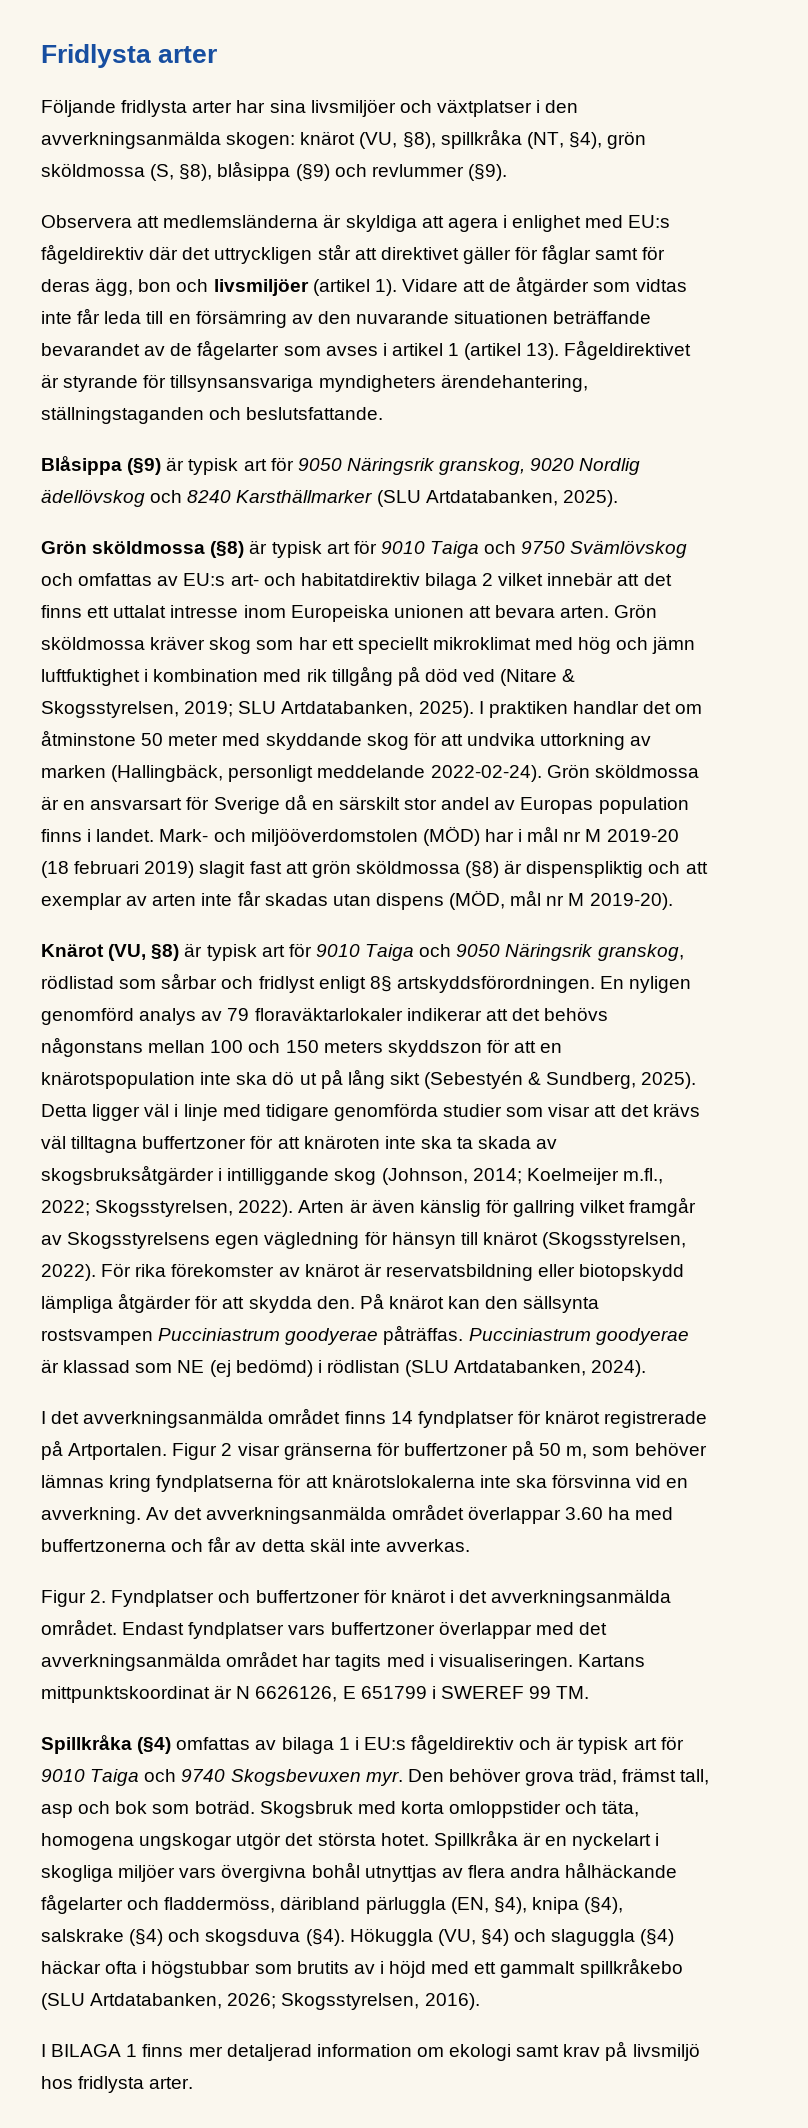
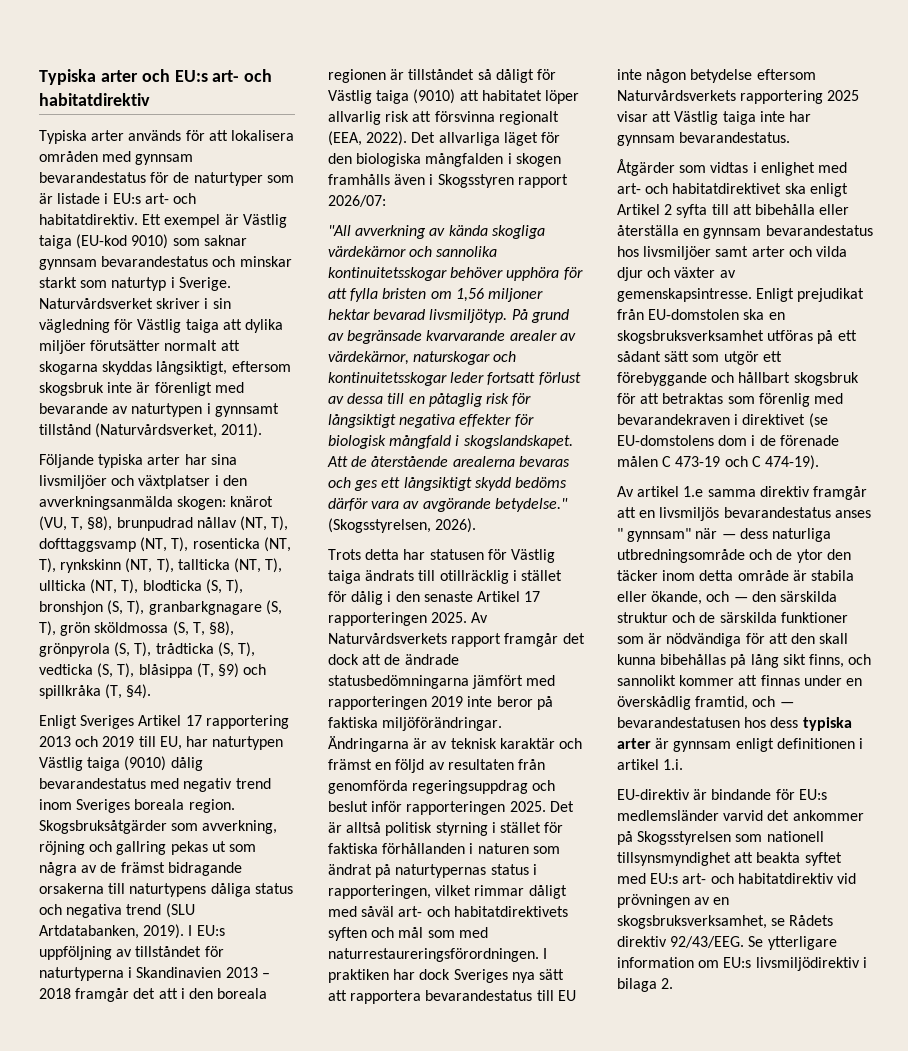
[41,44,218,68] Fridlysta arter -> [39,69,273,85] [39,93,150,106] [39,130,294,144] [39,151,194,165] [39,172,294,186] [39,193,196,204] [39,214,287,228] [39,234,247,249] [39,256,292,270] [39,277,231,291] [39,298,231,309] [39,319,283,333] [39,340,240,354] [39,361,291,375] [39,382,244,396] [39,403,279,417] [39,423,263,438] Typiska arter och EU:s art- och habitatdirektiv // Typiska arter används för att lokalisera områden med gynnsam bevarandestatus för de naturtyper som är listade i EU:s art- och habitatdirektiv. Ett exempel är Västlig taiga (EU-kod 9010) som saknar gynnsam bevarandestatus och minskar starkt som naturtyp i Sverige. Naturvårdsverket skriver i sin vägledning för Västlig taiga att dylika miljöer förutsätter normalt att skogarna skyddas långsiktigt, eftersom skogsbruk inte är förenligt med bevarande av naturtypen i gynnsamt tillstånd (Naturvårdsverket, 2011).
[121,100,188,117] fridlysta -> [98,454,144,468] typiska
[402,129,647,149] [41,161,507,181] [41,214,671,232] [41,244,666,264] [41,276,687,296] [41,308,652,328] [41,340,692,360] [41,374,588,392] [41,406,384,424] [41,456,641,475] [41,489,618,507] [41,540,688,558] [41,572,672,590] [41,604,658,622] [41,636,696,654] [41,666,576,686] [41,701,703,718] [41,730,652,750] [41,764,699,782] [41,794,689,814] [41,826,679,846] [41,860,708,878] [41,890,673,910] [41,943,684,961] [41,973,692,993] [41,1007,609,1025] [41,1037,563,1057] [41,1069,697,1089] [41,1103,700,1121] [41,1135,558,1153] [41,1165,663,1185] [41,1197,697,1217] [41,1231,687,1249] [41,1263,685,1281] [41,1293,600,1313] [41,1325,689,1345] [41,1359,647,1377] [41,1408,708,1428] [41,1440,707,1460] [41,1474,689,1492] [41,1504,674,1524] [41,1536,470,1552] [41,1589,672,1607] [41,1619,607,1639] [41,1651,645,1671] [41,1685,590,1703] [41,1734,684,1754] [41,1768,710,1786] [41,1800,640,1818] [41,1830,660,1850] [41,1862,678,1882] [41,1894,624,1914] [41,1928,675,1946] [41,1958,683,1978] [41,1993,480,2010] [41,2041,700,2061] [41,2076,194,2093] §8), spillkråka (NT, §4), grön sköldmossa (S, §8), blåsippa (§9) och revlummer (§9). // Observera att medlemsländerna är skyldiga att agera i enlighet med EU:s fågeldirektiv där det uttryckligen står att direktivet gäller för fåglar samt för deras ägg, bon och livsmiljöer (artikel 1). Vidare att de åtgärder som vidtas inte får leda till en försämring av den nuvarande situationen beträffande bevarandet av de fågelarter som avses i artikel 1 (artikel 13). Fågeldirektivet är styrande för tillsynsansvariga myndigheters ärendehantering, ställningstaganden och beslutsfattande. // Blåsippa (§9) är typisk art för 9050 Näringsrik granskog, 9020 Nordlig ädellövskog och 8240 Karsthällmarker (SLU Artdatabanken, 2025). // Grön sköldmossa (§8) är typisk art för 9010 Taiga och 9750 Svämlövskog och omfattas av EU:s art- och habitatdirektiv bilaga 2 vilket innebär att det finns ett uttalat intresse inom Europeiska unionen att bevara arten. Grön sköldmossa kräver skog som har ett speciellt mikroklimat med hög och jämn luftfuktighet i kombination med rik tillgång på död ved (Nitare & Skogsstyrelsen, 2019; SLU Artdatabanken, 2025). I praktiken handlar det om åtminstone 50 meter med skyddande skog för att undvika uttorkning av marken (Hallingbäck, personligt meddelande 2022-02-24). Grön sköldmossa är en ansvarsart för Sverige då en särskilt stor andel av Europas population finns i landet. Mark- och miljööverdomstolen (MÖD) har i mål nr M 2019-20 (18 februari 2019) slagit fast att grön sköldmossa (§8) är dispenspliktig och att exemplar av arten inte får skadas utan dispens (MÖD, mål nr M 2019-20). // Knärot (VU, §8) är typisk art för 9010 Taiga och 9050 Näringsrik granskog, rödlistad som sårbar och fridlyst enligt 8§ artskyddsförordningen. En nyligen genomförd analys av 79 floraväktarlokaler indikerar att det behövs någonstans mellan 100 och 150 meters skyddszon för att en knärotspopulation inte ska dö ut på lång sikt (Sebestyén & Sundberg, 2025). Detta ligger väl i linje med tidigare genomförda studier som visar att det krävs väl tilltagna buffertzoner för att knäroten inte ska ta skada av skogsbruksåtgärder i intilliggande skog (Johnson, 2014; Koelmeijer m.fl., 2022; Skogsstyrelsen, 2022). Arten är även känslig för gallring vilket framgår av Skogsstyrelsens egen vägledning för hänsyn till knärot (Skogsstyrelsen, 2022). För rika förekomster av knärot är reservatsbildning eller biotopskydd lämpliga åtgärder för att skydda den. På knärot kan den sällsynta rostsvampen Pucciniastrum goodyerae påträffas. Pucciniastrum goodyerae är klassad som NE (ej bedömd) i rödlistan (SLU Artdatabanken, 2024). // I det avverkningsanmälda området finns 14 fyndplatser för knärot registrerade på Artportalen. Figur 2 visar gränserna för buffertzoner på 50 m, som behöver lämnas kring fyndplatserna för att knärotslokalerna inte ska försvinna vid en avverkning. Av det avverkningsanmälda området överlappar 3.60 ha med buffertzonerna och får av detta skäl inte avverkas. // Figur 2. Fyndplatser och buffertzoner för knärot i det avverkningsanmälda området. Endast fyndplatser vars buffertzoner överlappar med det avverkningsanmälda området har tagits med i visualiseringen. Kartans mittpunktskoordinat är N 6626126, E 651799 i SWEREF 99 TM. // Spillkråka (§4) omfattas av bilaga 1 i EU:s fågeldirektiv och är typisk art för 9010 Taiga och 9740 Skogsbevuxen myr. Den behöver grova träd, främst tall, asp och bok som boträd. Skogsbruk med korta omloppstider och täta, homogena ungskogar utgör det största hotet. Spillkråka är en nyckelart i skogliga miljöer vars övergivna bohål utnyttjas av flera andra hålhäckande fågelarter och fladdermöss, däribland pärluggla (EN, §4), knipa (§4), salskrake (§4) och skogsduva (§4). Hökuggla (VU, §4) och slaguggla (§4) häckar ofta i högstubbar som brutits av i höjd med ett gammalt spillkråkebo (SLU Artdatabanken, 2026; Skogsstyrelsen, 2016). // I BILAGA 1 finns mer detaljerad information om ekologi samt krav på livsmiljö hos fridlysta arter. -> [71,516,289,531] [39,537,291,552] [39,558,283,573] [39,579,243,594] [39,600,282,615] [39,621,234,636] [39,642,255,657] [39,663,267,678] [39,684,152,699] [39,715,289,729] [39,736,284,750] [39,756,203,771] [39,778,271,792] [39,799,235,813] [39,820,278,834] [39,841,256,855] [39,862,242,876] [39,883,293,897] [39,903,195,918] [39,924,225,939] [39,946,224,960] [39,967,270,981] [39,988,268,1002] [328,69,556,83] [328,89,579,104] [328,111,559,125] [328,131,560,146] [328,153,561,167] [328,174,568,188] [328,195,386,207] [328,225,545,239] [328,246,498,257] [328,267,583,281] [328,288,543,302] [328,309,569,323] [328,330,576,344] [328,351,517,365] [328,372,581,386] [328,393,532,407] [328,414,534,428] [328,435,573,449] [327,456,570,467] [328,477,567,491] [328,498,568,512] [328,518,477,533] [328,549,555,563] [328,570,562,584] [328,591,541,605] [328,612,489,626] [328,633,585,647] [328,654,459,665] [328,675,556,689] [328,696,553,710] [328,717,503,731] [328,736,582,752] [328,759,545,773] [328,780,556,794] [328,801,574,815] [328,822,564,836] [328,843,560,854] [328,864,537,878] [328,885,567,899] [328,906,568,917] [328,927,488,941] [328,948,548,962] [328,969,564,983] [328,990,576,1004] [617,69,816,83] [617,90,860,104] [617,111,811,125] [617,132,791,146] [617,159,847,176] [617,183,848,197] [617,204,850,218] [617,225,873,239] [617,246,847,260] [617,267,736,281] [617,288,865,302] [617,309,785,320] [617,330,857,344] [617,351,782,365] [617,372,859,386] [617,393,843,407] [617,413,828,428] [617,435,839,446] [617,455,819,470] [617,486,867,500] [617,507,871,521] [617,528,831,542] [617,549,851,563] [617,570,854,581] [617,591,837,605] [617,612,848,623] [617,633,849,647] [617,654,872,668] [617,675,862,686] [617,696,794,710] [617,717,852,731] [617,738,863,752] [617,759,684,770] [617,789,827,800] [617,810,864,821] [617,831,824,845] [617,852,842,866] [617,873,856,884] [617,894,730,908] [617,915,834,929] [617,936,837,950] [617,957,867,971] [617,978,674,992] T, §8), brunpudrad nållav (NT, T), dofttaggsvamp (NT, T), rosenticka (NT, T), rynkskinn (NT, T), tallticka (NT, T), ullticka (NT, T), blodticka (S, T), bronshjon (S, T), granbarkgnagare (S, T), grön sköldmossa (S, T, §8), grönpyrola (S, T), trådticka (S, T), vedticka (S, T), blåsippa (T, §9) och spillkråka (T, §4). // Enligt Sveriges Artikel 17 rapportering 2013 och 2019 till EU, har naturtypen Västlig taiga (9010) dålig bevarandestatus med negativ trend inom Sveriges boreala region. Skogsbruksåtgärder som avverkning, röjning och gallring pekas ut som några av de främst bidragande orsakerna till naturtypens dåliga status och negativa trend (SLU Artdatabanken, 2019). I EU:s uppföljning av tillståndet för naturtyperna i Skandinavien 2013 – 2018 framgår det att i den boreala regionen är tillståndet så dåligt för Västlig taiga (9010) att habitatet löper allvarlig risk att försvinna regionalt (EEA, 2022). Det allvarliga läget för den biologiska mångfalden i skogen framhålls även i Skogsstyren rapport 2026/07: // "All avverkning av kända skogliga värdekärnor och sannolika kontinuitetsskogar behöver upphöra för att fylla bristen om 1,56 miljoner hektar bevarad livsmiljötyp. På grund av begränsade kvarvarande arealer av värdekärnor, naturskogar och kontinuitetsskogar leder fortsatt förlust av dessa till en påtaglig risk för långsiktigt negativa effekter för biologisk mångfald i skogslandskapet. Att de återstående arealerna bevaras och ges ett långsiktigt skydd bedöms därför vara av avgörande betydelse." (Skogsstyrelsen, 2026). // Trots detta har statusen för Västlig taiga ändrats till otillräcklig i stället för dålig i den senaste Artikel 17 rapporteringen 2025. Av Naturvårdsverkets rapport framgår det dock att de ändrade statusbedömningarna jämfört med rapporteringen 2019 inte beror på faktiska miljöförändringar. Ändringarna är av teknisk karaktär och främst en följd av resultaten från genomförda regeringsuppdrag och beslut inför rapporteringen 2025. Det är alltså politisk styrning i stället för faktiska förhållanden i naturen som ändrat på naturtypernas status i rapporteringen, vilket rimmar dåligt med såväl art- och habitatdirektivets syften och mål som med naturrestaureringsförordningen. I praktiken har dock Sveriges nya sätt att rapportera bevarandestatus till EU inte någon betydelse eftersom Naturvårdsverkets rapportering 2025 visar att Västlig taiga inte har gynnsam bevarandestatus. // Åtgärder som vidtas i enlighet med art- och habitatdirektivet ska enligt Artikel 2 syfta till att bibehålla eller återställa en gynnsam bevarandestatus hos livsmiljöer samt arter och vilda djur och växter av gemenskapsintresse. Enligt prejudikat från EU-domstolen ska en skogsbruksverksamhet utföras på ett sådant sätt som utgör ett förebyggande och hållbart skogsbruk för att betraktas som förenlig med bevarandekraven i direktivet (se EU-domstolens dom i de förenade målen C 473-19 och C 474-19). // Av artikel 1.e samma direktiv framgår att en livsmiljös bevarandestatus anses " gynnsam" när — dess naturliga utbredningsområde och de ytor den täcker inom detta område är stabila eller ökande, och — den särskilda struktur och de särskilda funktioner som är nödvändiga för att den skall kunna bibehållas på lång sikt finns, och sannolikt kommer att finnas under en överskådlig framtid, och — bevarandestatusen hos dess typiska arter är gynnsam enligt definitionen i artikel 1.i. // EU-direktiv är bindande för EU:s medlemsländer varvid det ankommer på Skogsstyrelsen som nationell tillsynsmyndighet att beakta syftet med EU:s art- och habitatdirektiv vid prövningen av en skogsbruksverksamhet, se Rådets direktiv 92/43/EEG. Se ytterligare information om EU:s livsmiljödirektiv i bilaga 2.

